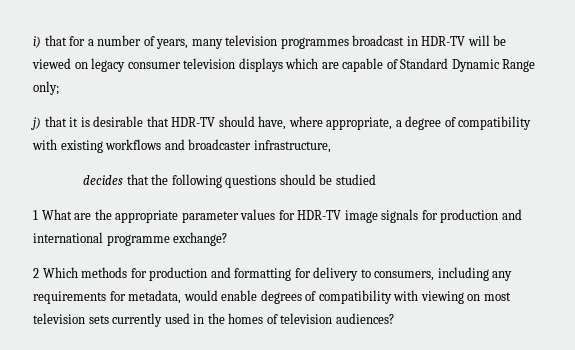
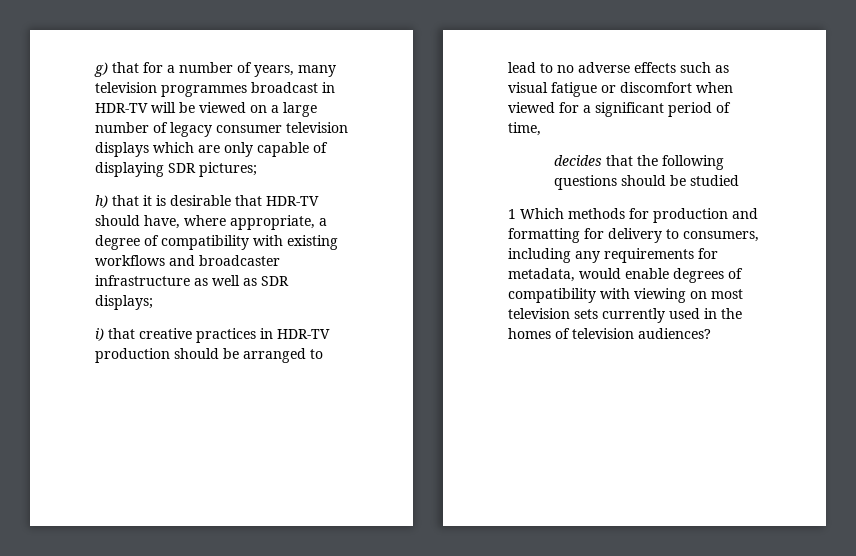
[33,36,41,48] i) -> [94,62,108,77] g)
(88, 65) none -> [271,102,317,117] [95,122,168,133] a large number of
(339, 65) none -> [224,142,253,157] only
[400,58,536,72] [33,81,59,95] [31,117,41,130] Standard Dynamic Range only; // j) -> [95,162,257,177] [95,195,108,208] displaying SDR pictures; // h)
[253,140,331,153] infrastructure, -> [95,275,289,286] [95,295,153,310] [95,328,330,343] [95,348,323,363] [508,62,729,73] [508,82,733,97] [508,102,731,117] [508,122,541,136] infrastructure as well as SDR displays; // i) that creative practices in HDR-TV production should be arranged to lead to no adverse effects such as visual fatigue or discomfort when viewed for a significant period of time,
[41,209,522,223] [33,232,228,246] [33,268,39,278] What are the appropriate parameter values for HDR-TV image signals for production and international programme exchange? // 2 -> (516, 214) none

